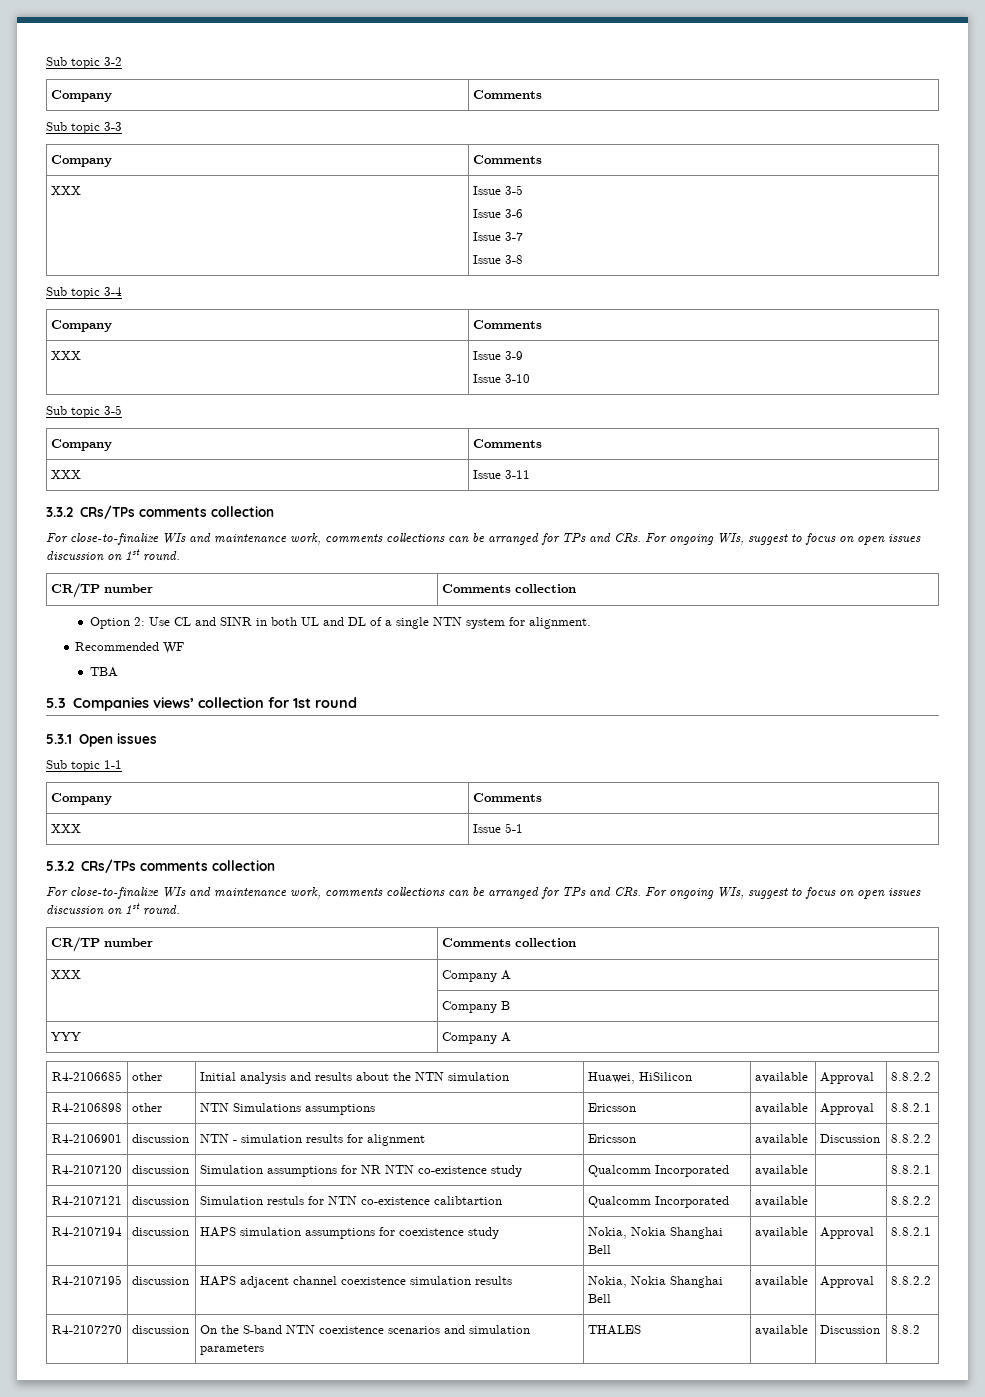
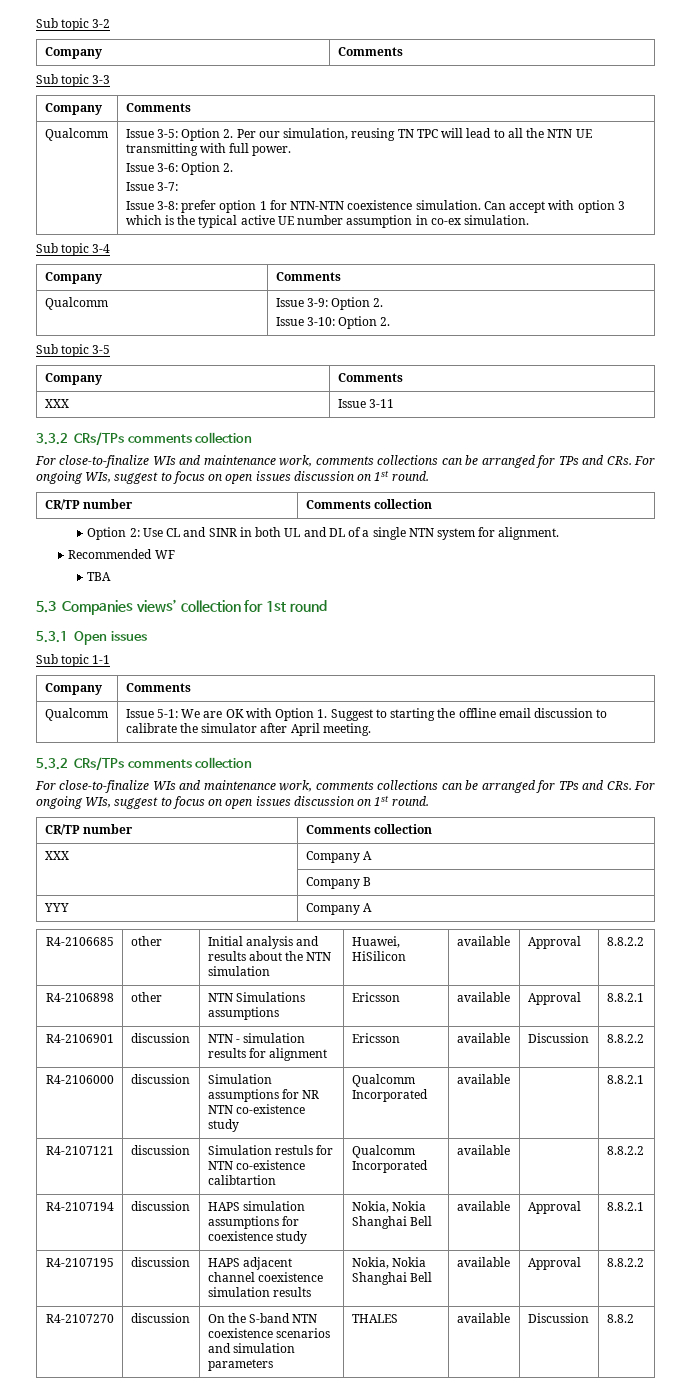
[51,186,82,195] [473,185,524,195] [473,209,524,218] [473,232,524,241] [473,255,524,264] XXX | Issue 3-5 // Issue 3-6 // Issue 3-7 // Issue 3-8 -> [44,128,108,141] [125,128,592,141] [125,143,292,156] [125,162,234,175] [125,182,178,191] [125,200,625,213] [125,215,530,228] Qualcomm | Issue 3-5: Option 2. Per our simulation, reusing TN TPC will lead to all the NTN UE transmitting with full power. // Issue 3-6: Option 2. // Issue 3-7: // Issue 3-8: prefer option 1 for NTN-NTN coexistence simulation. Can accept with option 3 which is the typical active UE number assumption in co-ex simulation.
[51,351,82,360] [473,351,524,360] [473,374,531,383] XXX | Issue 3-9 // Issue 3-10 -> [44,297,108,310] [275,297,384,310] [275,316,391,329] Qualcomm | Issue 3-9: Option 2. // Issue 3-10: Option 2.
[51,824,82,833] [473,823,524,833] XXX | Issue 5-1 -> [44,708,108,721] [125,708,608,721] [125,723,371,736] Qualcomm | Issue 5-1: We are OK with Option 1. Suggest to starting the offline email discussion to calibrate the simulator after April meeting.
[52,1165,122,1174] R4-2107120 -> [45,1075,114,1084] R4-2106000

